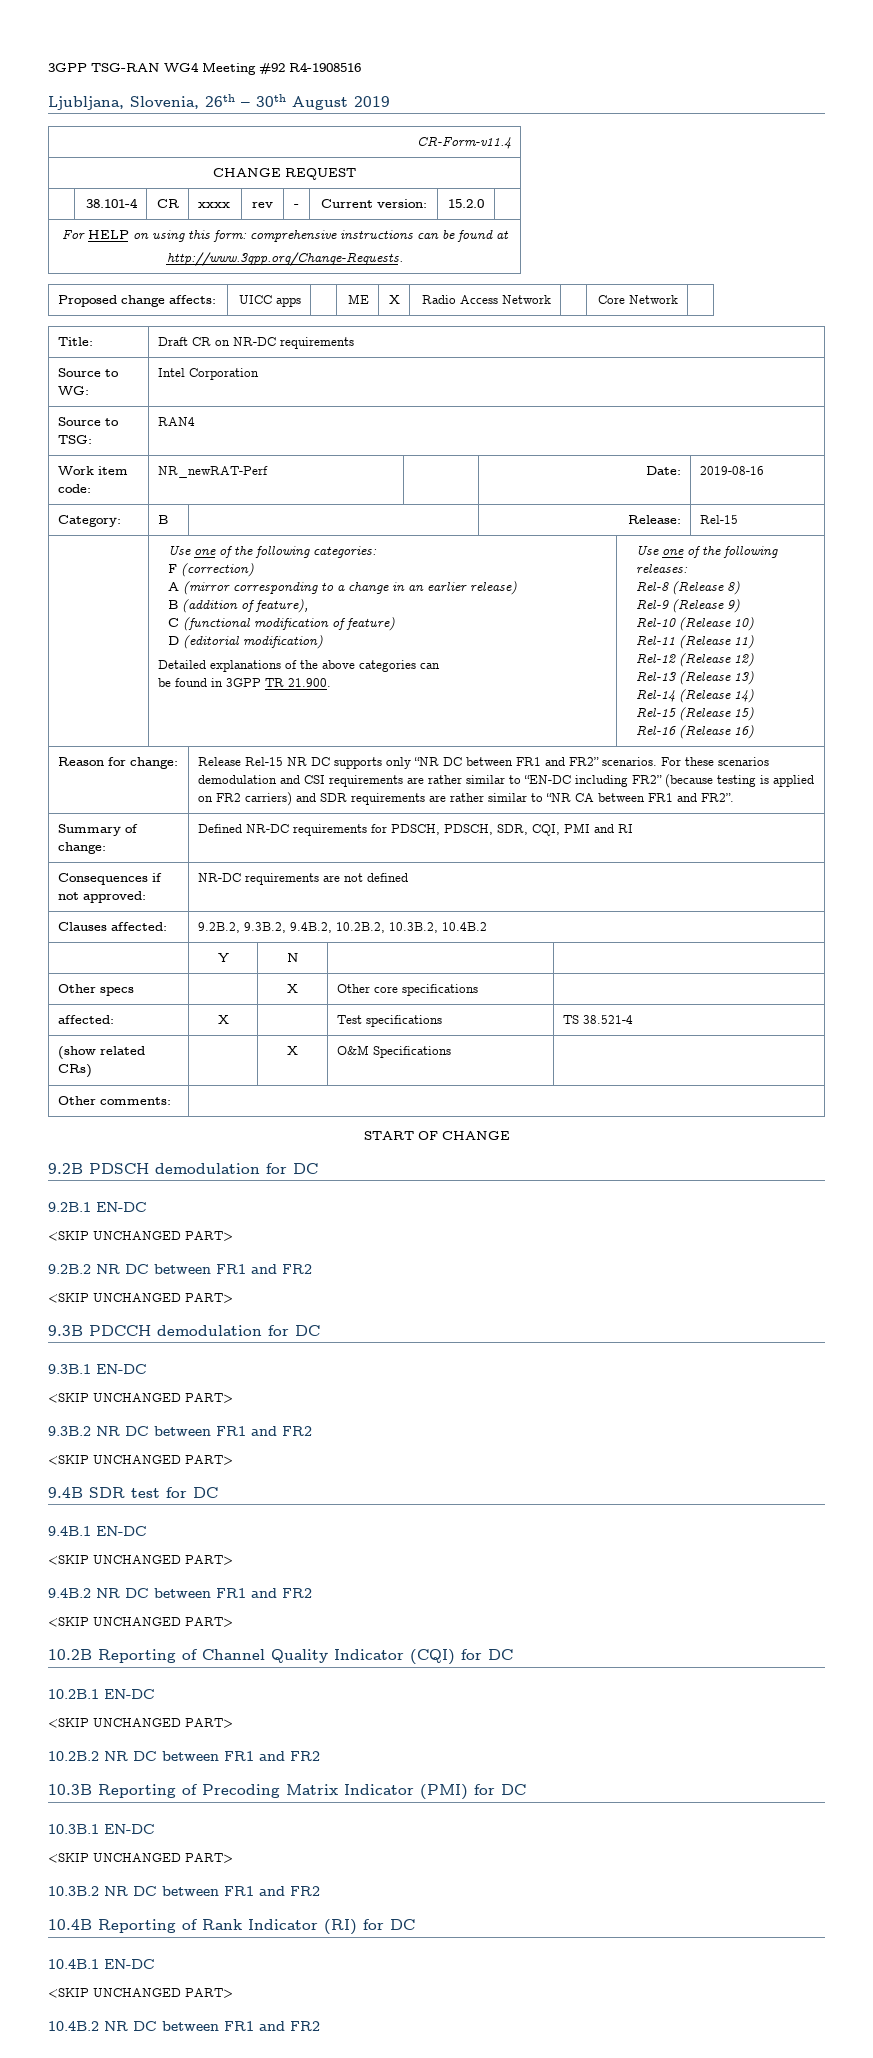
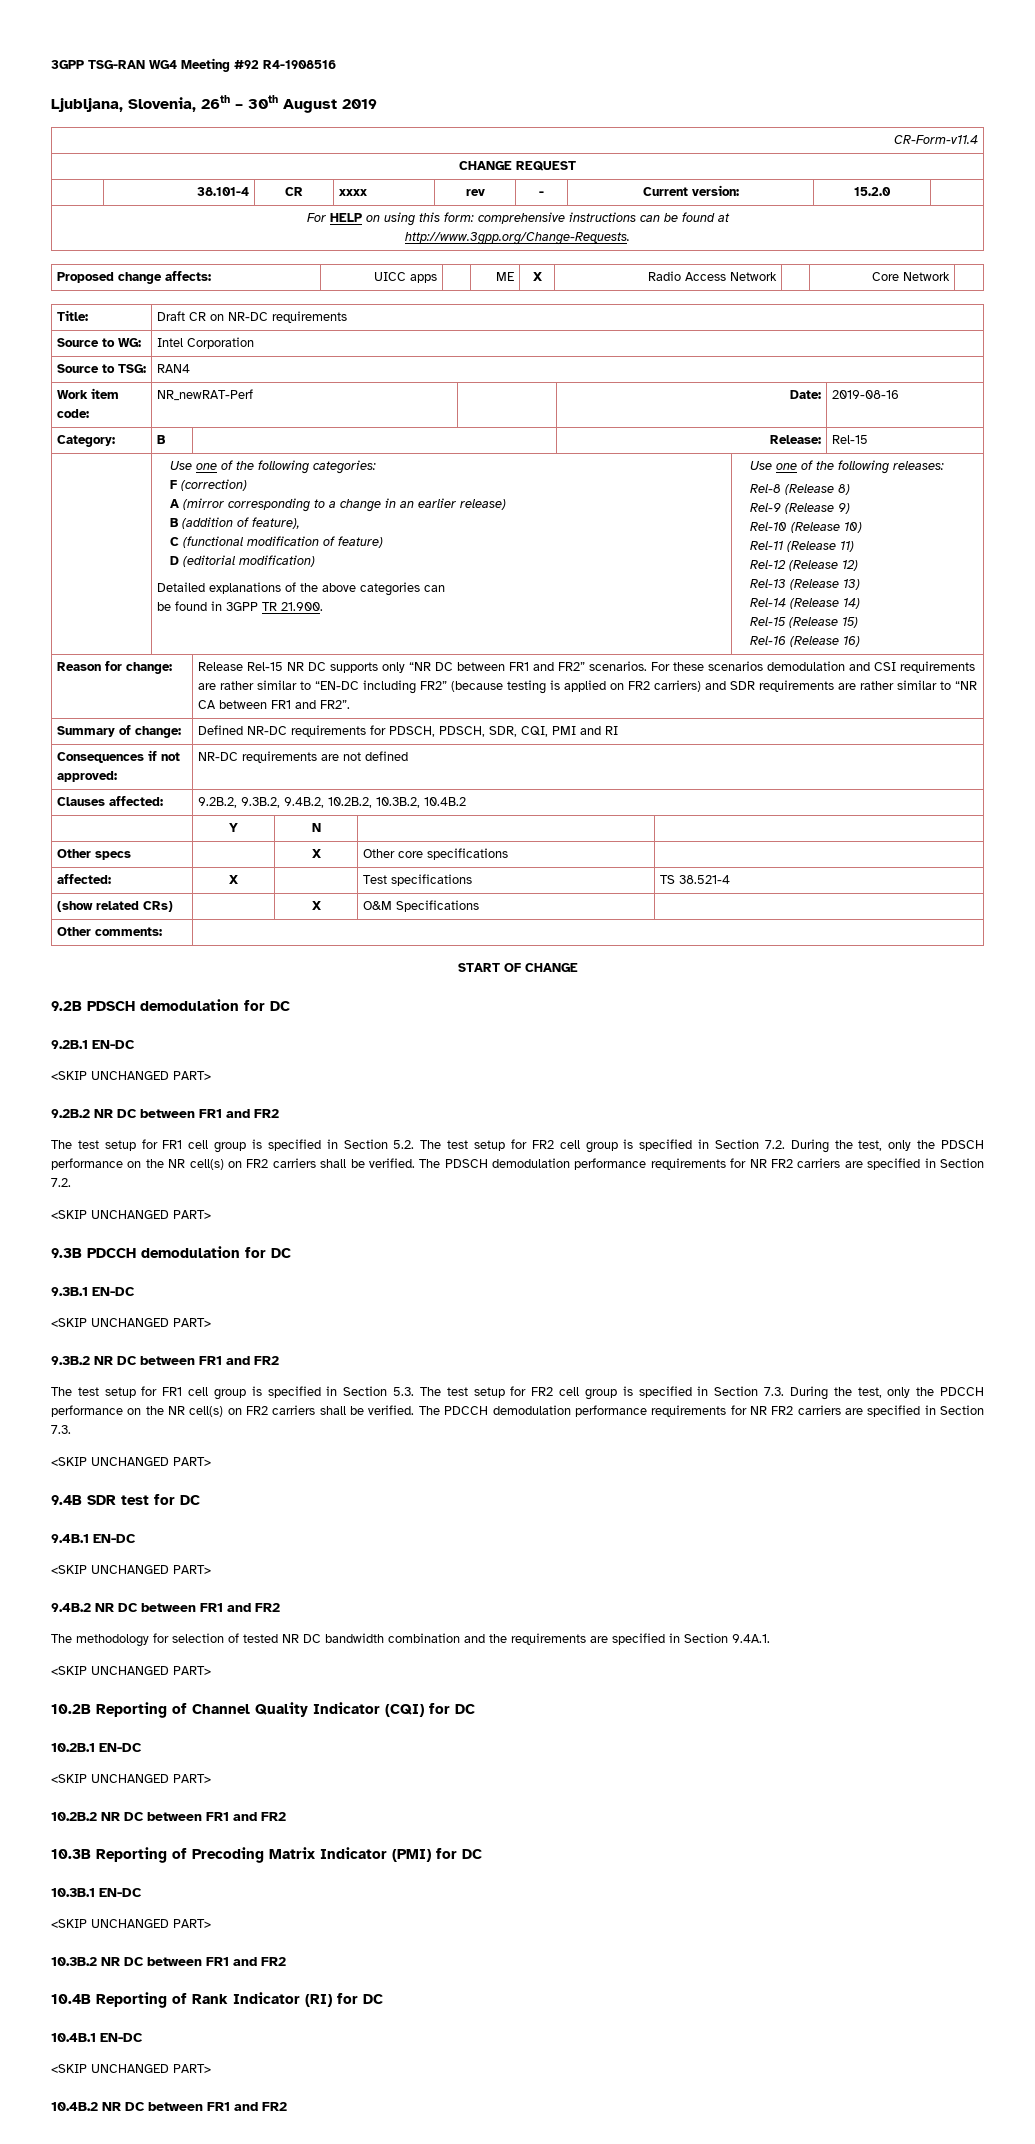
(312, 1269) none -> [51,1139,984,1153] [51,1158,985,1170] [51,1178,71,1187] // The test setup for FR1 cell group is specified in Section 5.2. The test setup for FR2 cell group is specified in Section 7.2. During the test, only the PDSCH performance on the NR cell(s) on FR2 carriers shall be verified. The PDSCH demodulation performance requirements for NR FR2 carriers are specified in Section 7.2.
(312, 1431) none -> [51,1386,984,1400] [51,1405,984,1417] [51,1425,71,1434] // The test setup for FR1 cell group is specified in Section 5.3. The test setup for FR2 cell group is specified in Section 7.3. During the test, only the PDCCH performance on the NR cell(s) on FR2 carriers shall be verified. The PDCCH demodulation performance requirements for NR FR2 carriers are specified in Section 7.3.
(312, 1593) none -> [51,1633,770,1647] // The methodology for selection of tested NR DC bandwidth combination and the requirements are specified in Section 9.4A.1.

